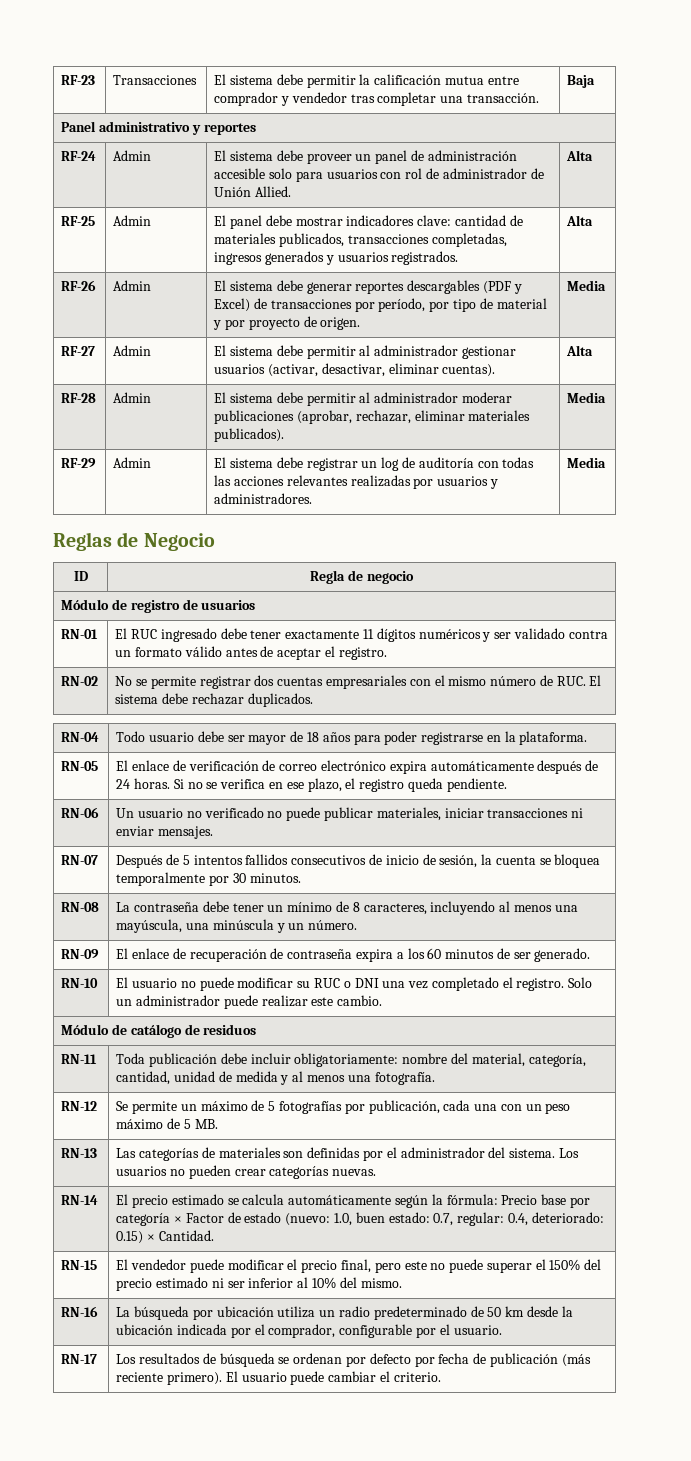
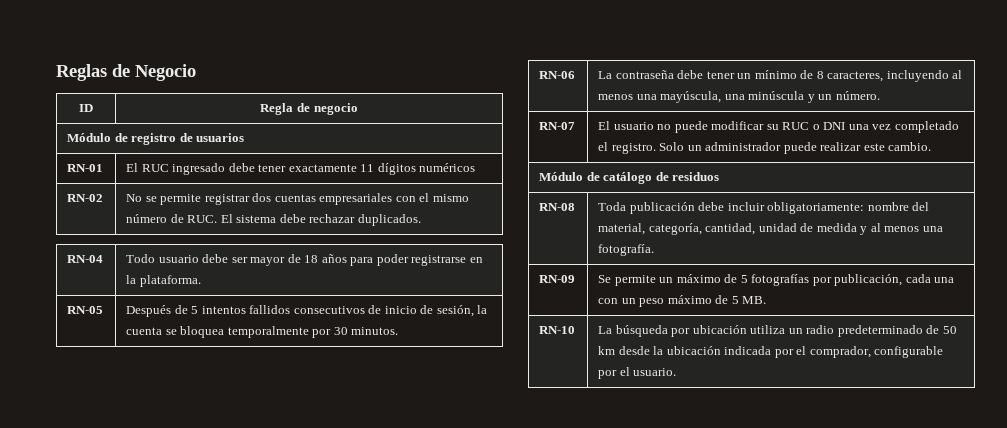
[61,75,96,85] [113,75,198,85] [214,74,519,88] [214,92,539,106] [567,75,596,88] [61,121,256,135] [61,151,97,161] [113,150,152,161] [214,150,517,164] [214,168,544,182] [214,186,292,197] [566,150,594,161] [61,216,96,226] [113,215,152,226] [214,215,523,229] [214,233,507,247] [214,251,459,265] [566,215,594,226] [61,280,97,291] [113,280,152,291] [214,280,522,294] [214,298,547,312] [213,316,361,330] [567,280,607,291] [61,346,96,356] [113,345,152,356] [214,345,516,359] [214,363,496,377] [566,345,594,356] [61,393,97,403] [113,392,152,403] [214,392,512,406] [214,410,531,424] [214,428,285,442] [567,392,607,403] [61,458,97,468] [113,457,152,468] [214,457,535,471] [214,475,498,489] [214,493,313,504] [567,457,607,468] RF-23 | Transacciones | El sistema debe permitir la calificación mutua entre comprador y vendedor tras completar una transacción. | Baja // Panel administrativo y reportes // RF-24 | Admin | El sistema debe proveer un panel de administración accesible solo para usuarios con rol de administrador de Unión Allied. | Alta // RF-25 | Admin | El panel debe mostrar indicadores clave: cantidad de materiales publicados, transacciones completadas, ingresos generados y usuarios registrados. | Alta // RF-26 | Admin | El sistema debe generar reportes descargables (PDF y Excel) de transacciones por período, por tipo de material y por proyecto de origen. | Media // RF-27 | Admin | El sistema debe permitir al administrador gestionar usuarios (activar, desactivar, eliminar cuentas). | Alta // RF-28 | Admin | El sistema debe permitir al administrador moderar publicaciones (aprobar, rechazar, eliminar materiales publicados). | Media // RF-29 | Admin | El sistema debe registrar un log de auditoría con todas las acciones relevantes realizadas por usuarios y administradores. | Media // -> (56, 72) none
[482,628,608,642] [115,646,387,660] y ser validado contra un formato válido antes de aceptar el registro. -> (476, 167) none
[116,760,599,774] [116,778,507,792] [61,807,100,818] [116,807,584,821] [116,826,214,839] [61,855,99,865] | El enlace de verificación de correo electrónico expira automáticamente después de 24 horas. Si no se verifica en ese plazo, el registro queda pendiente. // RN-06 | Un usuario no verificado no puede publicar materiales, iniciar transacciones ni enviar mensajes. // RN-07 -> (104, 310) none
[61,902,100,912] RN-08 -> [539,71,576,79] RN-06
[61,949,100,959] [116,948,591,962] [61,978,99,988] RN-09 | El enlace de recuperación de contraseña expira a los 60 minutos de ser generado. // RN-10 -> [539,122,576,130] RN-07
[61,1054,98,1064] RN-11 -> [539,203,576,211] RN-08
[61,1101,98,1111] RN-12 -> [539,275,576,283] RN-09
[61,1148,98,1158] [116,1147,579,1161] [116,1165,377,1179] [61,1195,99,1205] [116,1194,590,1208] [116,1212,604,1226] [116,1230,214,1244] [61,1260,98,1270] [116,1259,602,1273] [116,1277,402,1291] [61,1306,99,1317] RN-13 | Las categorías de materiales son definidas por el administrador del sistema. Los usuarios no pueden crear categorías nuevas. // RN-14 | El precio estimado se calcula automáticamente según la fórmula: Precio base por categoría × Factor de estado (nuevo: 1.0, buen estado: 0.7, regular: 0.4, deteriorado: 0.15) × Cantidad. // RN-15 | El vendedor puede modificar el precio final, pero este no puede superar el 150% del precio estimado ni ser inferior al 10% del mismo. // RN-16 -> [539,326,576,334] RN-10
[61,1354,98,1364] [116,1353,591,1367] [116,1371,441,1385] // RN-17 | Los resultados de búsqueda se ordenan por defecto por fecha de publicación (más reciente primero). El usuario puede cambiar el criterio. -> (677, 372) none

